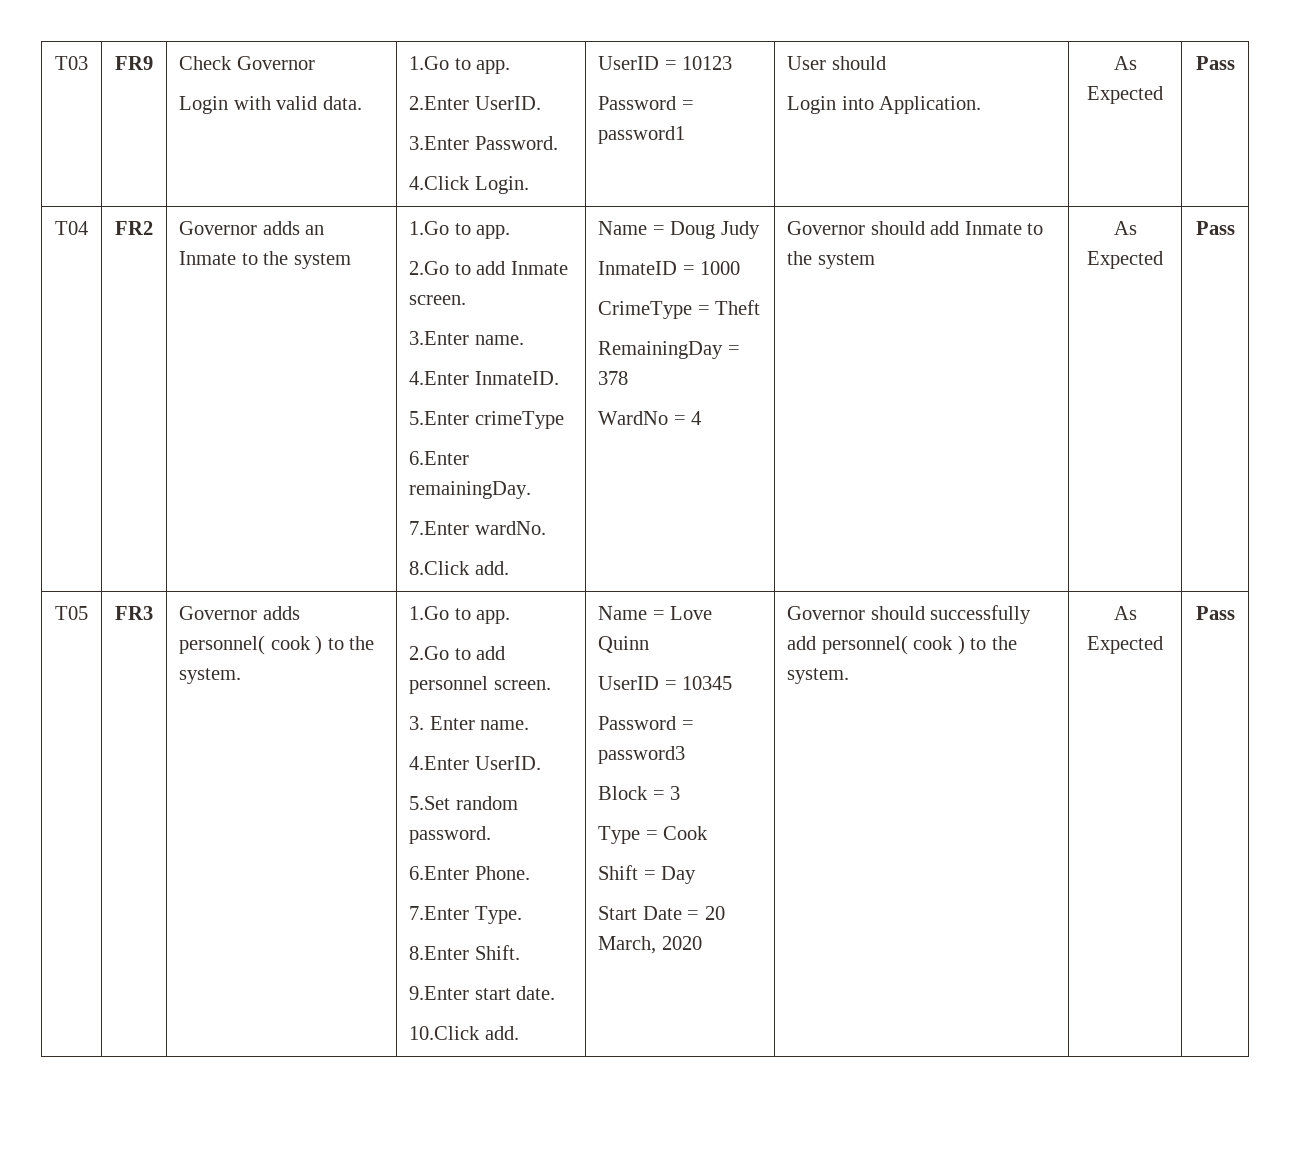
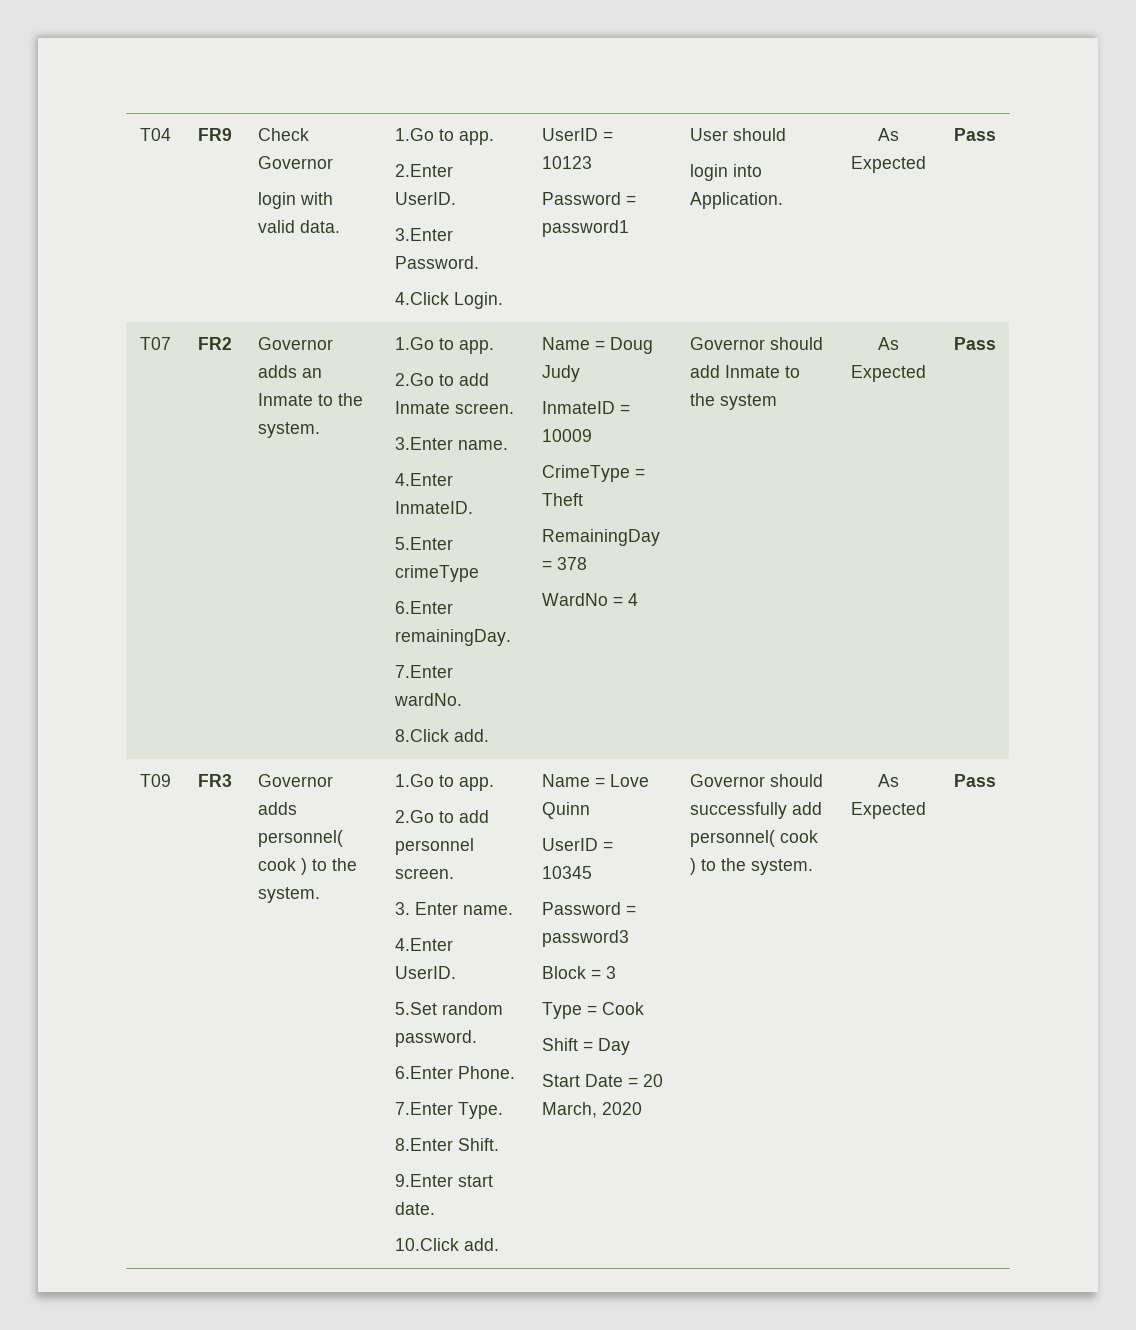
[55,56,88,70] T03 -> [140,128,171,141] T04
[179,96,229,114] Login -> [258,192,297,209] login
[787,96,837,114] Login -> [690,164,729,181] login
[55,221,88,235] T04 -> [140,337,171,350] T07
[293,253,351,269] system -> [258,422,321,438] system.
[700,261,741,275] 1000 -> [542,429,593,442] 10009
[55,606,88,620] T05 -> [140,774,171,787] T09

